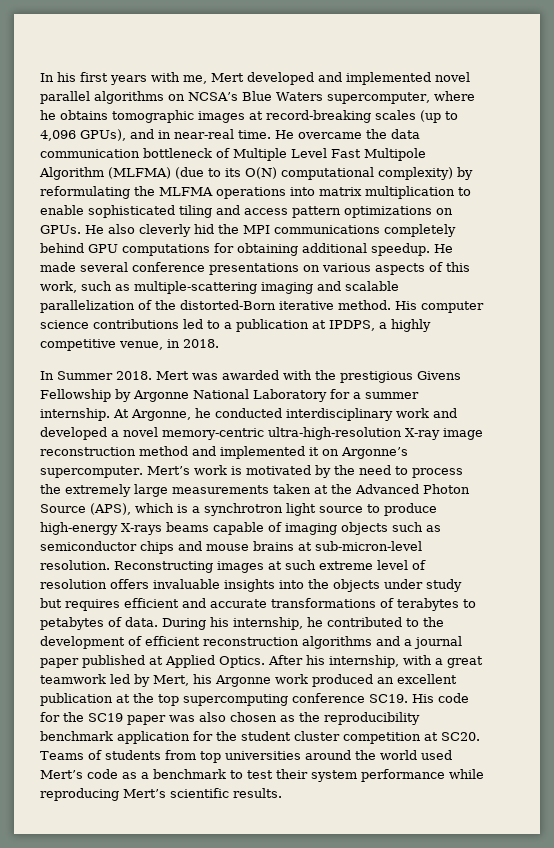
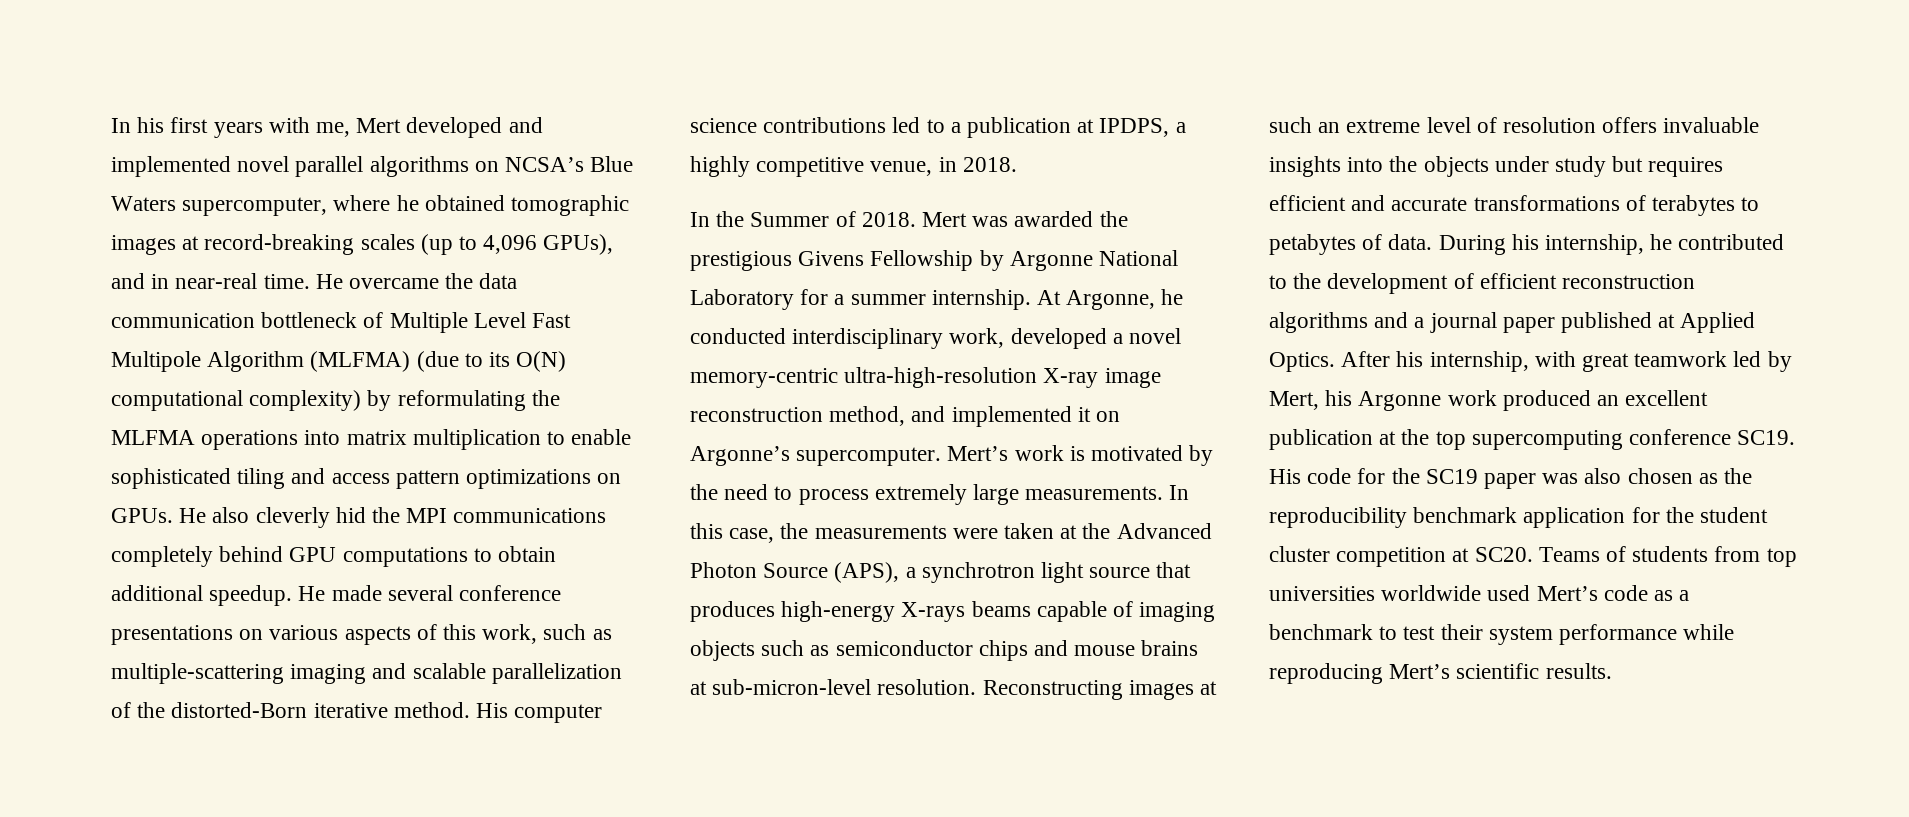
[60,110,108,120] obtains -> [424,195,505,211] obtained
[214,243,298,256] for obtaining -> [473,546,557,562] to obtain
[57,371,113,380] Summer -> [716,211,856,227] the Summer of
[283,370,312,380] with -> (1094, 219) none
[396,408,457,418] work and -> [949,328,1005,348] work,
[139,446,188,456] method -> [829,406,906,426] method,
[40,484,61,494] the -> (869, 497) none
[172,485,269,494] measurements -> [1025,485,1190,500] [690,523,998,543] measurements. In this case, the measurements were
[135,503,188,513] which is -> (900, 572) none
[367,503,437,516] to produce -> [1156,562,1192,578] [690,601,775,622] that produces
(316, 565) none -> [1318,122,1341,133] an
[435,658,443,665] a -> (1576, 359) none
[305,750,417,760] around the world -> [1381,585,1482,601] worldwide

